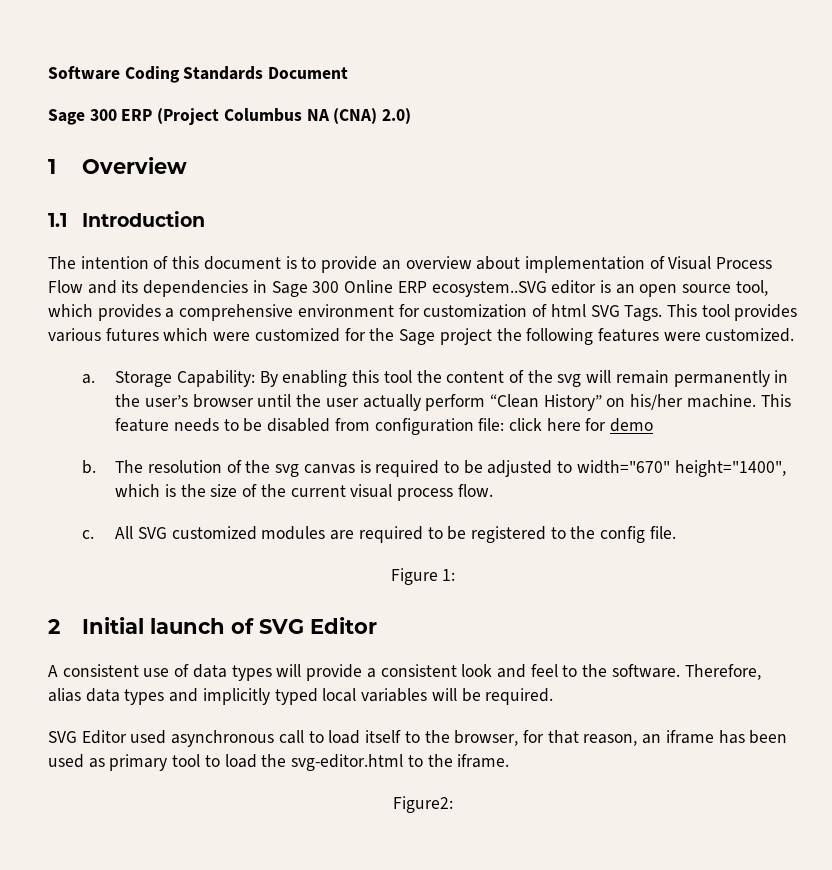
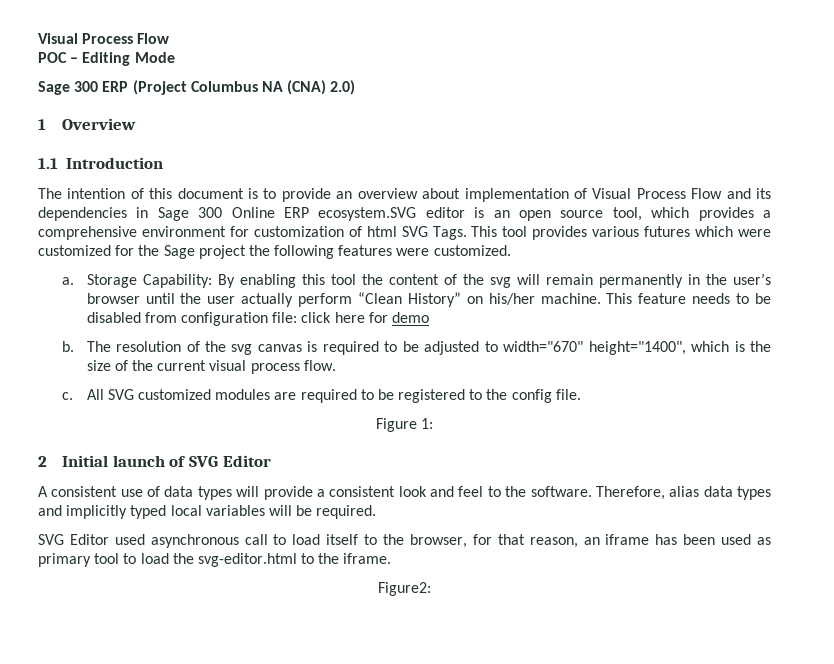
[48,66,349,83] Software Coding Standards Document -> [38,33,170,44] [38,52,175,66] Visual Process Flow // POC – Editing Mode
[431,281,547,297] ecosystem..SVG -> [318,207,417,221] ecosystem.SVG

